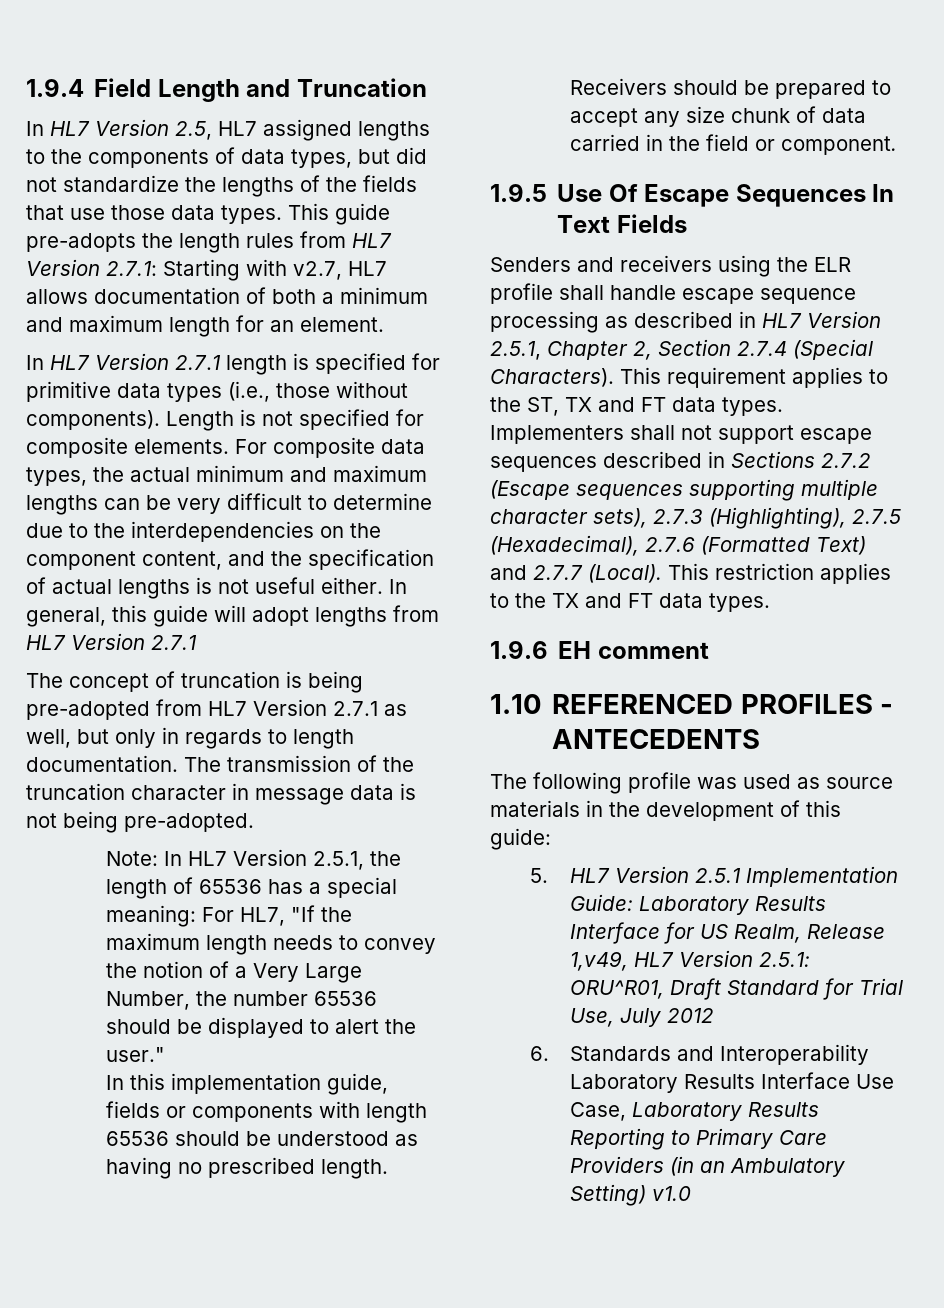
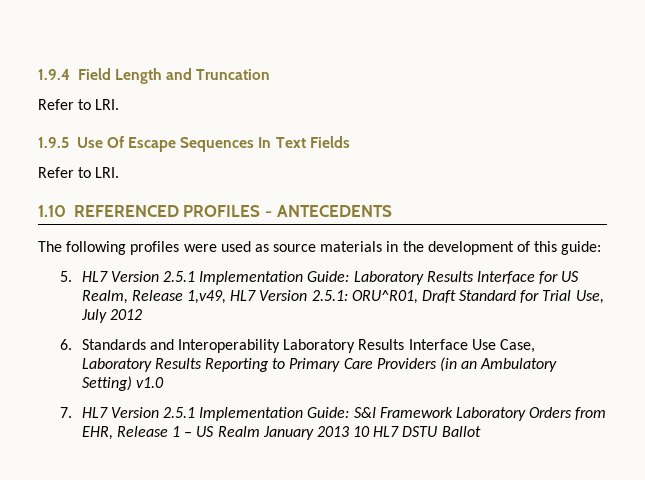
[26,119,430,141] [26,147,427,168] [26,175,417,197] [26,203,390,225] [26,231,392,253] [26,259,387,281] [26,287,428,304] [26,315,384,337] [26,353,440,375] [26,381,408,402] [26,409,424,431] [26,437,425,458] [26,465,427,486] [26,493,432,515] [26,521,381,542] [26,549,434,570] [26,577,407,599] [26,605,439,627] [26,633,197,650] [26,671,363,693] [26,699,407,720] [26,727,354,749] [26,755,414,772] [26,783,416,805] [26,811,254,833] [105,849,401,870] [105,877,397,899] [105,905,352,927] [105,933,436,955] [105,961,362,983] [105,991,377,1010] [105,1017,416,1038] [105,1047,165,1062] [105,1073,388,1095] [105,1101,427,1123] [105,1131,418,1146] [105,1157,388,1179] [569,78,891,99] [569,106,866,127] [569,134,897,155] In HL7 Version 2.5, HL7 assigned lengths to the components of data types, but did not standardize the lengths of the fields that use those data types. This guide pre-adopts the length rules from HL7 Version 2.7.1: Starting with v2.7, HL7 allows documentation of both a minimum and maximum length for an element. // In HL7 Version 2.7.1 length is specified for primitive data types (i.e., those without components). Length is not specified for composite elements. For composite data types, the actual minimum and maximum lengths can be very difficult to determine due to the interdependencies on the component content, and the specification of actual lengths is not useful either. In general, this guide will adopt lengths from HL7 Version 2.7.1 // The concept of truncation is being pre-adopted from HL7 Version 2.7.1 as well, but only in regards to length documentation. The transmission of the truncation character in message data is not being pre-adopted. // Note: In HL7 Version 2.5.1, the length of 65536 has a special meaning: For HL7, "If the maximum length needs to convey the notion of a Very Large Number, the number 65536 should be displayed to alert the user." // In this implementation guide, fields or components with length 65536 should be understood as having no prescribed length. Receivers should be prepared to accept any size chunk of data carried in the field or component. -> [38,99,120,110] Refer to LRI.
[490,255,851,277] [490,283,856,304] [490,311,881,333] [490,339,873,360] [490,367,888,388] [490,397,783,416] [490,425,872,444] [490,451,871,472] [490,479,878,501] [490,507,901,529] [490,535,866,556] [490,563,891,584] [490,593,770,612] [490,640,709,659] Senders and receivers using the ELR profile shall handle escape sequence processing as described in HL7 Version 2.5.1, Chapter 2, Section 2.7.4 (Special Characters). This requirement applies to the ST, TX and FT data types. Implementers shall not support escape sequences described in Sections 2.7.2 (Escape sequences supporting multiple character sets), 2.7.3 (Highlighting), 2.7.5 (Hexadecimal), 2.7.6 (Formatted Text) and 2.7.7 (Local). This restriction applies to the TX and FT data types. // 1.9.6 EH comment -> [38,167,120,178] Refer to LRI.
[628,772,737,793] profile was -> [130,241,217,255] profiles were
(691, 1193) none -> [59,407,607,421] [81,426,481,440] // 7. HL7 Version 2.5.1 Implementation Guide: S&I Framework Laboratory Orders from EHR, Release 1 – US Realm January 2013 10 HL7 DSTU Ballot

